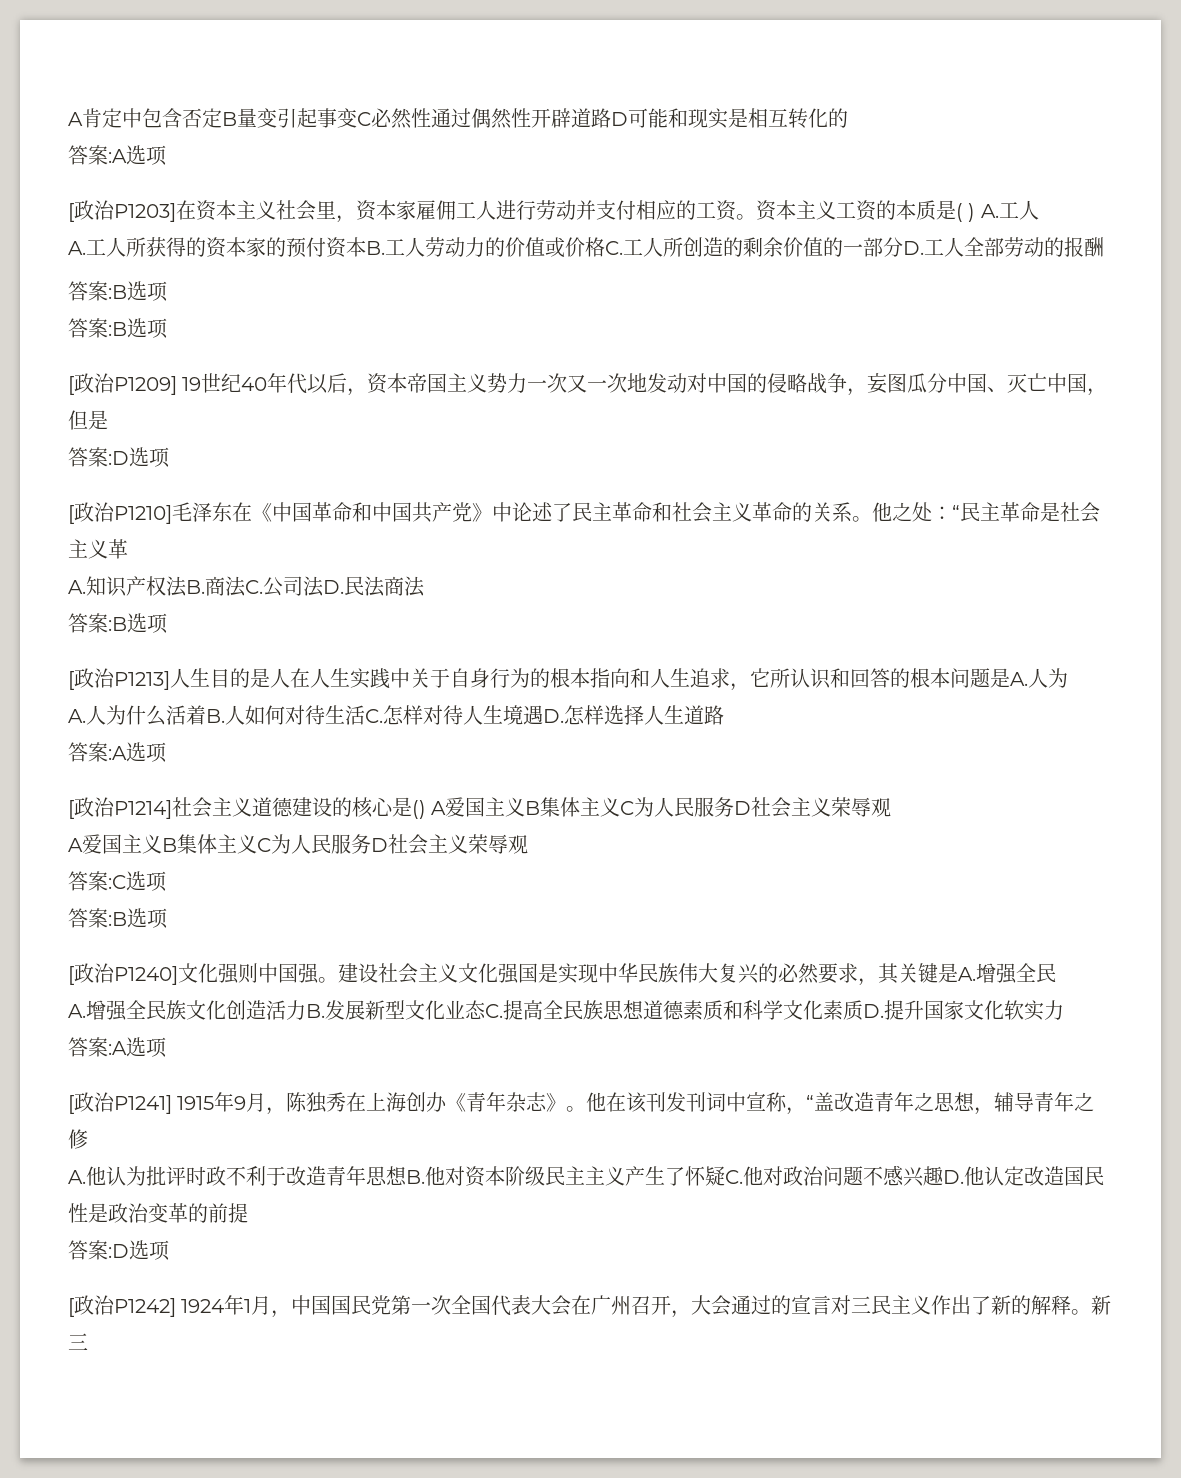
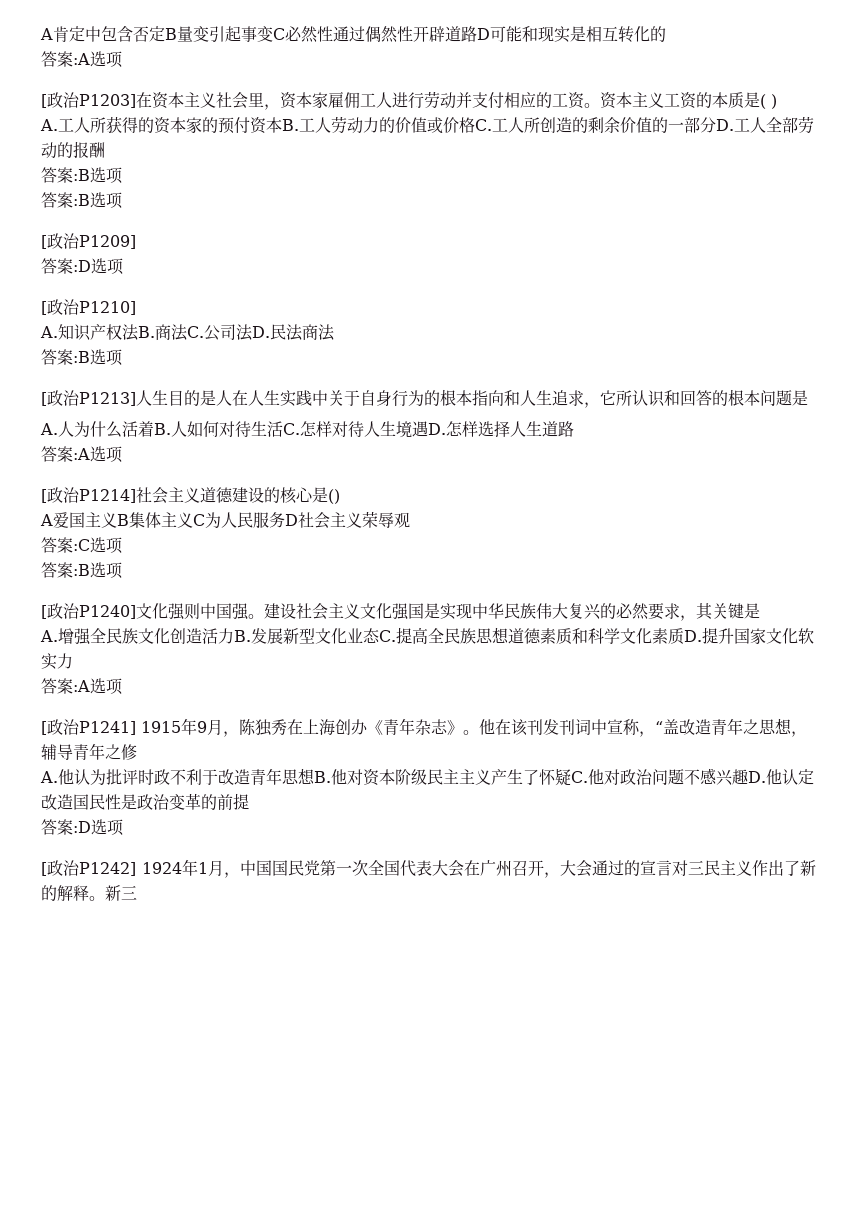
[980,200,1039,220] A.工人 -> (777, 101) none
[182,373,1108,396] [68,410,108,430] 19世纪40年代以后，资本帝国主义势力一次又一次地发动对中国的侵略战争，妄图瓜分中国、灭亡中国，但是 -> (136, 242) none
[172,502,1100,523] [68,539,128,559] 毛泽东在《中国革命和中国共产党》中论述了民主革命和社会主义革命的关系。他之处：“民主革命是社会主义革 -> (136, 308) none
[1010,668,1068,688] A.人为 -> (808, 398) none
[431,797,892,818] A爱国主义B集体主义C为人民服务D社会主义荣辱观 -> (340, 496) none
[958,963,1056,984] A.增强全民 -> (760, 611) none

